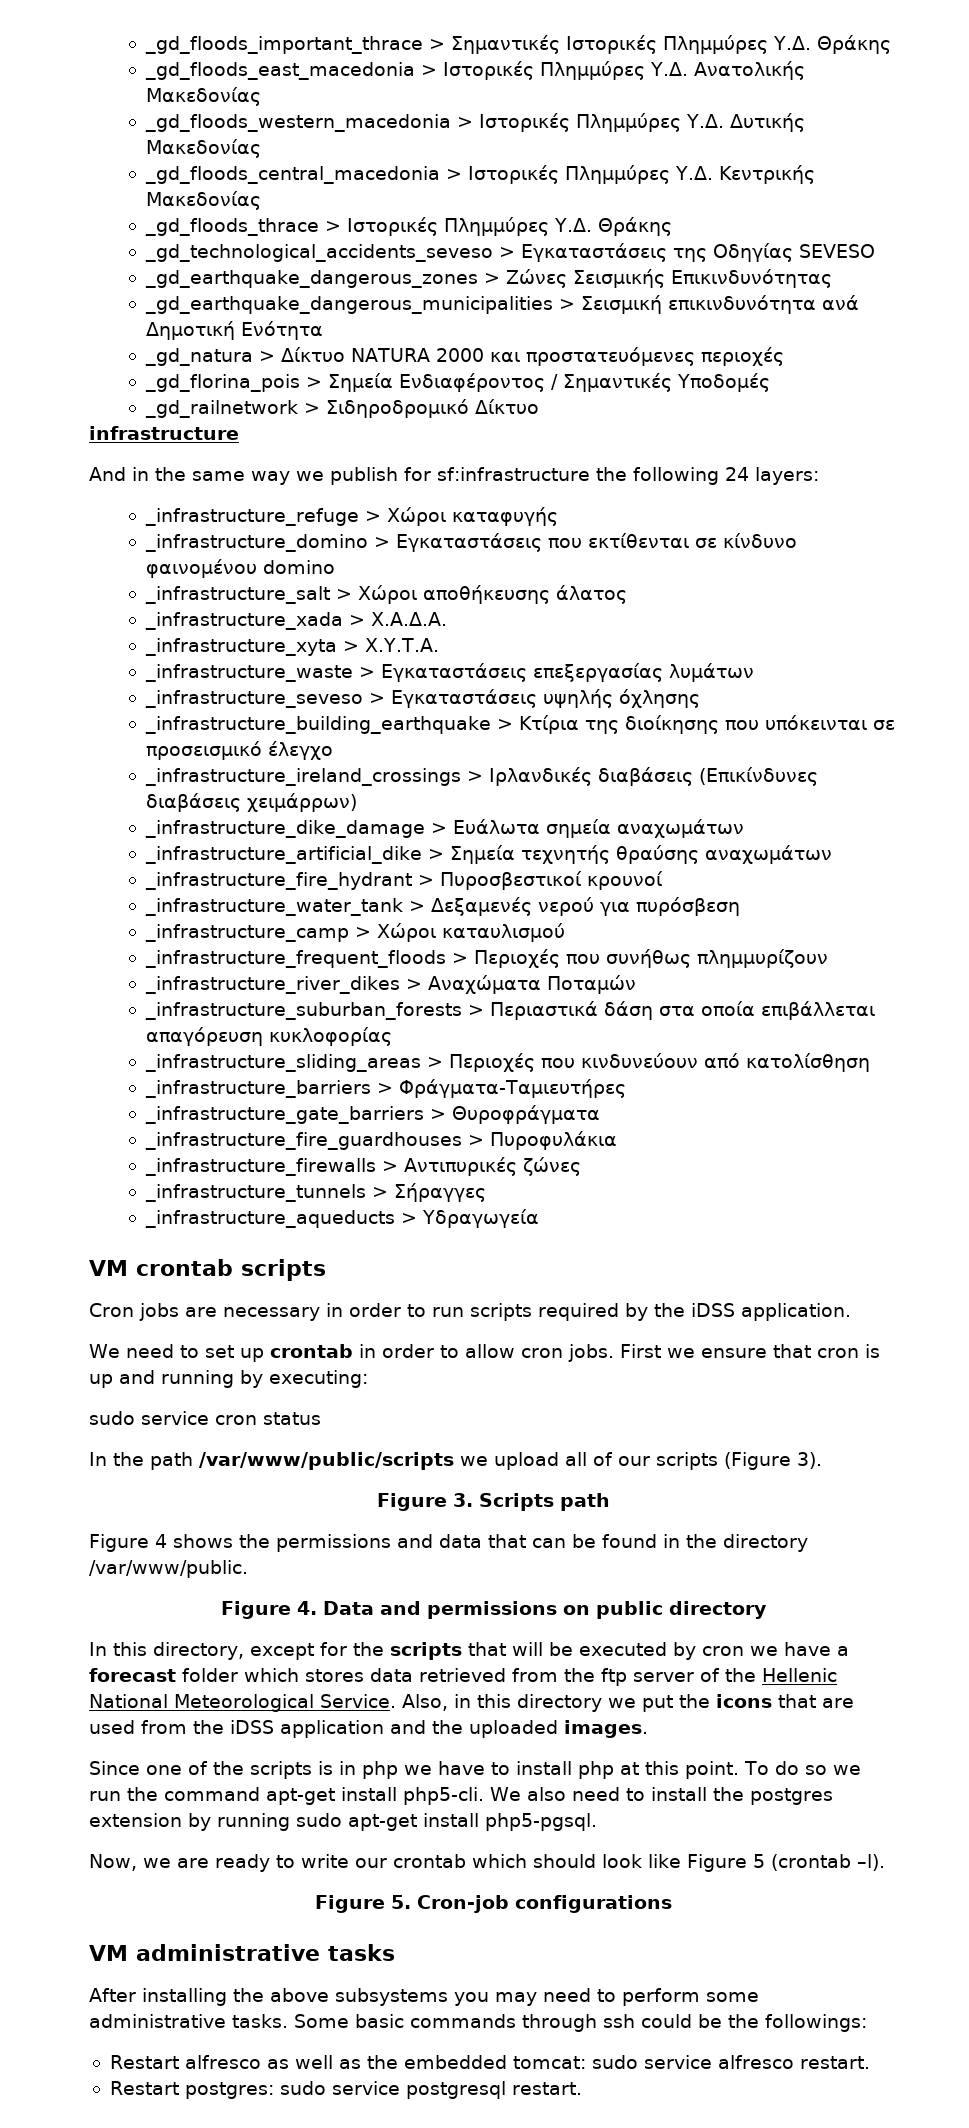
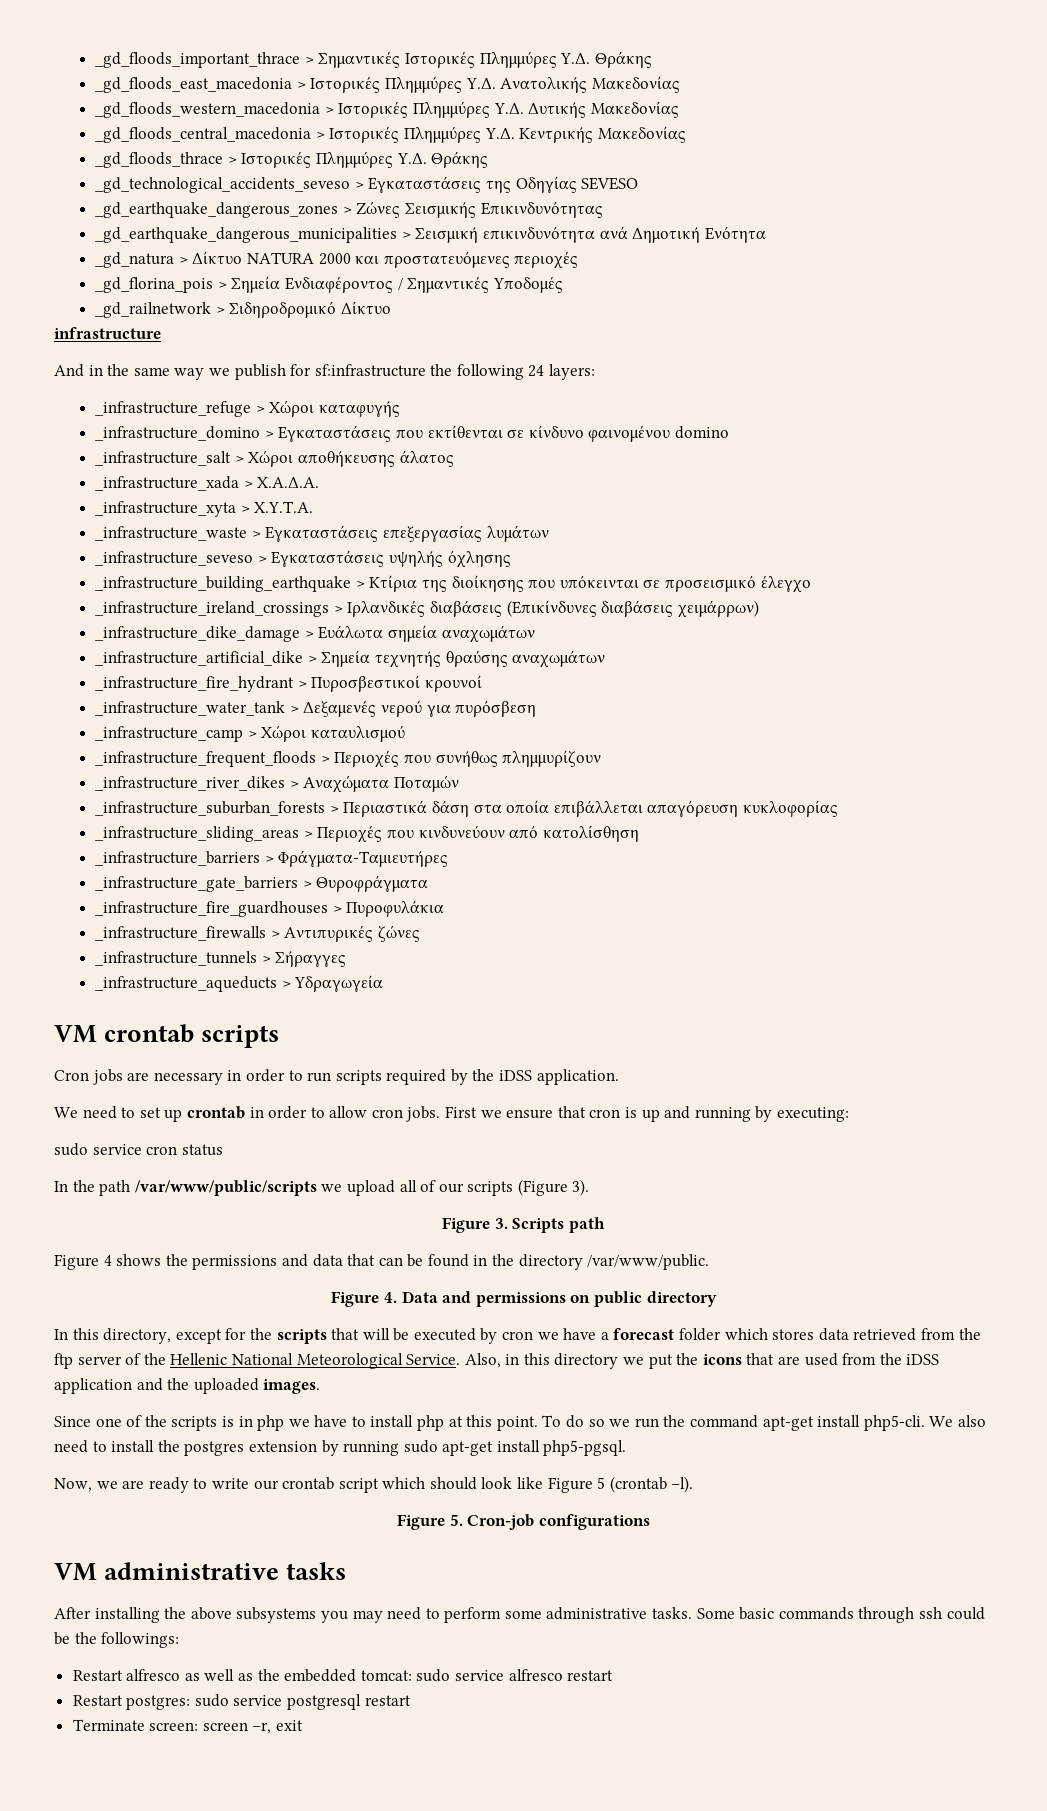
(466, 1861) none -> [338,1478,379,1493] script
[799,2056,870,2069] restart. -> [567,1670,614,1681] restart
[511,2082,582,2095] restart. -> [364,1695,411,1706] [72,1719,304,1734] restart // Terminate screen: screen –r, exit

